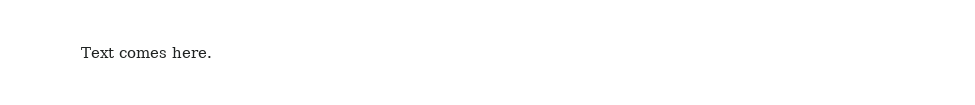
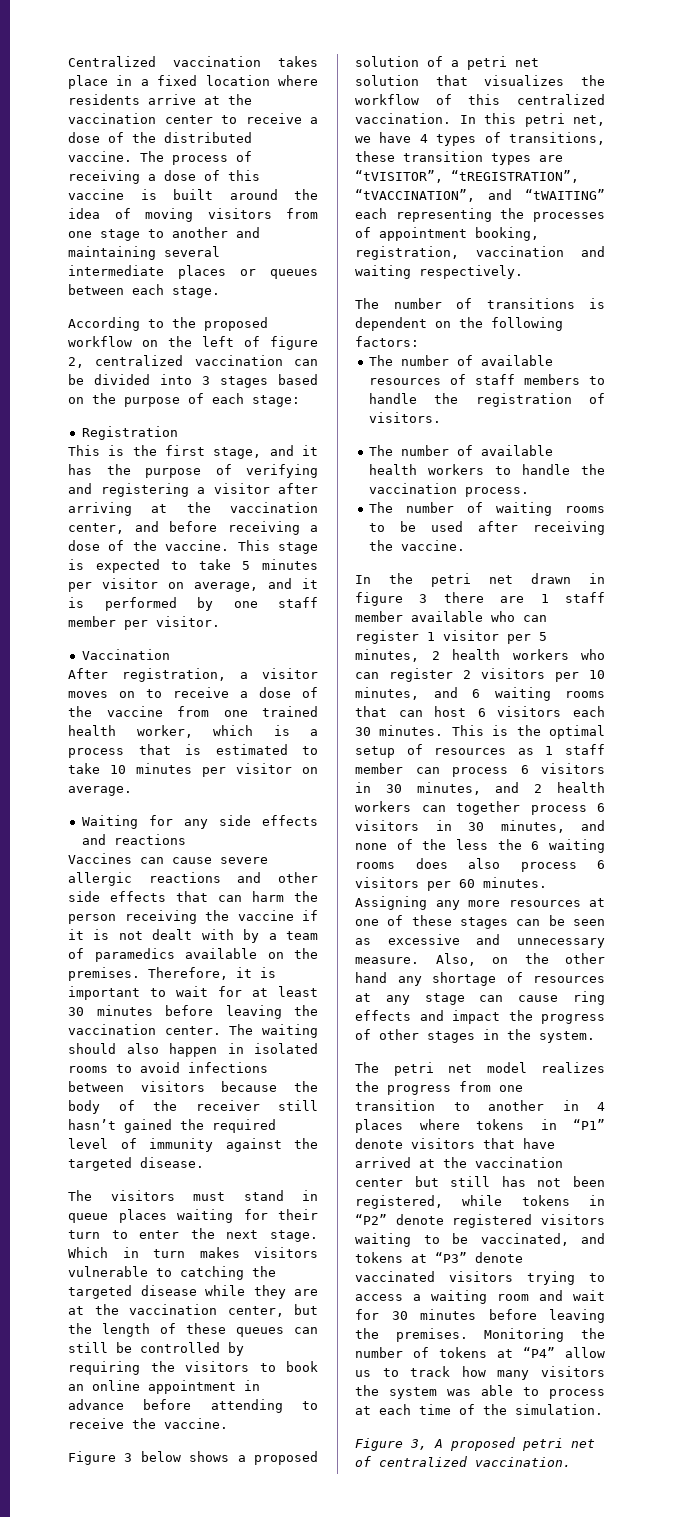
[81,47,212,58] Text comes here. -> [68,56,318,67] [68,75,318,89] [68,94,252,105] [68,113,318,124] [68,132,252,143] [68,151,252,165] [68,170,260,184] [68,189,318,200] [68,208,318,222] [68,227,260,241] [68,246,220,260] [68,265,318,279] [68,284,220,298] [68,317,268,331] [68,336,318,350] [68,355,318,368] [68,374,318,388] [68,393,300,407] [81,426,178,440] [68,445,318,459] [68,464,318,478] [68,483,318,497] [68,502,318,516] [68,521,318,535] [68,540,318,554] [68,559,318,573] [68,578,318,592] [68,597,318,611] [68,616,220,630] [81,649,170,660] [68,668,318,682] [68,687,318,698] [68,706,318,717] [68,725,318,738] [68,744,318,758] [68,763,318,777] [68,786,132,796] [81,815,318,829] [81,834,186,845] [68,853,268,864] [68,872,318,886] [68,891,318,902] [68,910,318,924] [68,929,318,943] [68,948,318,962] [68,967,276,981] [68,986,318,1000] [68,1005,318,1019] [68,1024,318,1038] [68,1043,318,1057] [68,1062,268,1073] [68,1081,318,1092] [68,1100,318,1114] [68,1119,276,1133] [68,1138,318,1152] [68,1157,204,1171] [68,1190,318,1201] [68,1209,318,1223] [68,1228,318,1242] [68,1247,318,1258] [68,1266,276,1280] [68,1285,318,1299] [68,1304,318,1317] [68,1323,318,1337] [68,1342,244,1356] [68,1361,318,1375] [68,1380,260,1394] [68,1399,318,1413] [68,1418,228,1429] [68,1451,318,1465] [355,56,539,70] [355,75,605,86] [355,94,605,105] [355,113,605,127] [355,132,605,146] [355,151,563,165] [355,170,579,183] [355,189,605,202] [355,208,605,222] [355,227,539,241] [355,246,605,260] [355,265,523,279] [355,298,605,309] [355,317,563,331] [355,336,419,347] [368,355,553,366] [368,374,605,385] [368,393,605,407] [368,412,441,423] [368,445,553,456] [368,464,605,475] [368,483,529,497] [368,502,605,516] [368,521,605,535] [368,540,465,551] [355,573,605,587] [355,592,605,606] [355,611,547,622] [355,630,547,644] [355,649,605,662] [355,668,605,682] [355,687,605,701] [355,706,605,717] [355,725,605,739] [355,744,605,758] [355,763,605,777] [355,782,605,795] [355,801,605,815] [355,820,605,833] [355,839,605,853] [355,858,605,872] [355,877,547,891] [355,896,605,910] [355,915,605,929] [355,934,605,948] [355,953,605,966] [355,972,605,986] [355,991,605,1005] [355,1010,605,1024] [355,1029,595,1043] [355,1062,605,1076] [355,1081,523,1095] [355,1100,605,1111] [355,1119,605,1133] [355,1138,555,1149] [355,1157,563,1168] [355,1176,605,1187] [355,1195,605,1209] [355,1214,605,1228] [355,1233,605,1247] [355,1252,523,1263] [355,1271,605,1285] [355,1290,605,1304] [355,1309,605,1323] [355,1328,605,1342] [355,1347,605,1358] [355,1366,605,1380] [355,1385,605,1399] [355,1404,603,1415] [355,1437,595,1451] [355,1456,571,1467] Centralized vaccination takes place in a fixed location where residents arrive at the vaccination center to receive a dose of the distributed vaccine. The process of receiving a dose of this vaccine is built around the idea of moving visitors from one stage to another and maintaining several intermediate places or queues between each stage. // According to the proposed workflow on the left of figure 2, centralized vaccination can be divided into 3 stages based on the purpose of each stage: // Registration // This is the first stage, and it has the purpose of verifying and registering a visitor after arriving at the vaccination center, and before receiving a dose of the vaccine. This stage is expected to take 5 minutes per visitor on average, and it is performed by one staff member per visitor. // Vaccination // After registration, a visitor moves on to receive a dose of the vaccine from one trained health worker, which is a process that is estimated to take 10 minutes per visitor on average. // Waiting for any side effects and reactions // Vaccines can cause severe allergic reactions and other side effects that can harm the person receiving the vaccine if it is not dealt with by a team of paramedics available on the premises. Therefore, it is important to wait for at least 30 minutes before leaving the vaccination center. The waiting should also happen in isolated rooms to avoid infections between visitors because the body of the receiver still hasn’t gained the required level of immunity against the targeted disease. // The visitors must stand in queue places waiting for their turn to enter the next stage. Which in turn makes visitors vulnerable to catching the targeted disease while they are at the vaccination center, but the length of these queues can still be controlled by requiring the visitors to book an online appointment in advance before attending to receive the vaccine. // Figure 3 below shows a proposed solution of a petri net solution that visualizes the workflow of this centralized vaccination. In this petri net, we have 4 types of transitions, these transition types are “tVISITOR”, “tREGISTRATION”, “tVACCINATION”, and “tWAITING” each representing the processes of appointment booking, registration, vaccination and waiting respectively. // The number of transitions is dependent on the following factors: // The number of available resources of staff members to handle the registration of visitors. // The number of available health workers to handle the vaccination process. // The number of waiting rooms to be used after receiving the vaccine. // In the petri net drawn in figure 3 there are 1 staff member available who can register 1 visitor per 5 minutes, 2 health workers who can register 2 visitors per 10 minutes, and 6 waiting rooms that can host 6 visitors each 30 minutes. This is the optimal setup of resources as 1 staff member can process 6 visitors in 30 minutes, and 2 health workers can together process 6 visitors in 30 minutes, and none of the less the 6 waiting rooms does also process 6 visitors per 60 minutes. Assigning any more resources at one of these stages can be seen as excessive and unnecessary measure. Also, on the other hand any shortage of resources at any stage can cause ring effects and impact the progress of other stages in the system. // The petri net model realizes the progress from one transition to another in 4 places where tokens in “P1” denote visitors that have arrived at the vaccination center but still has not been registered, while tokens in “P2” denote registered visitors waiting to be vaccinated, and tokens at “P3” denote vaccinated visitors trying to access a waiting room and wait for 30 minutes before leaving the premises. Monitoring the number of tokens at “P4” allow us to track how many visitors the system was able to process at each time of the simulation. // Figure 3, A proposed petri net of centralized vaccination.

